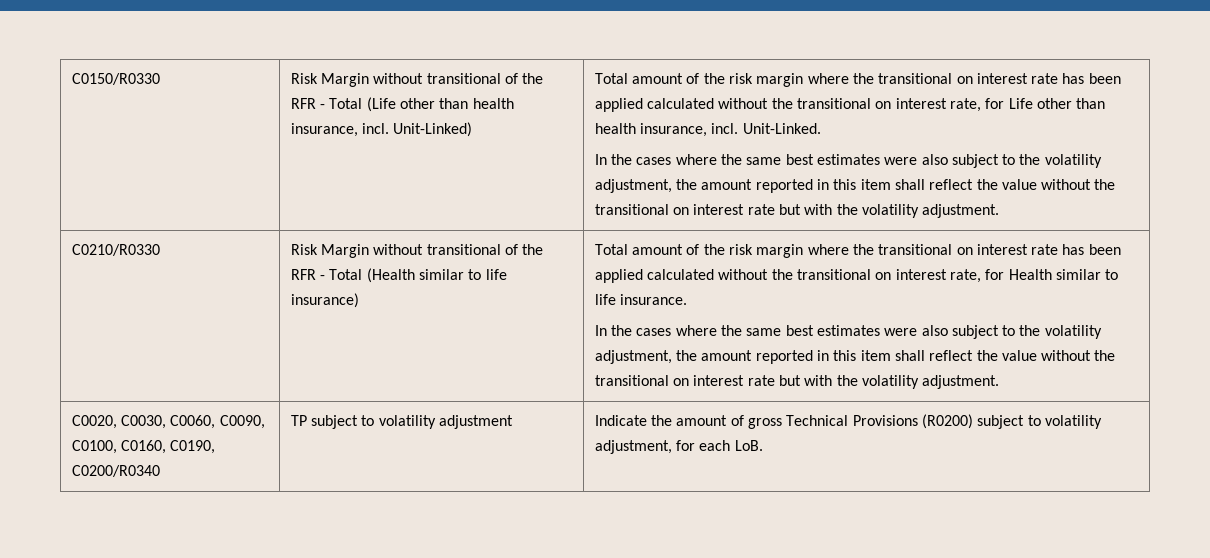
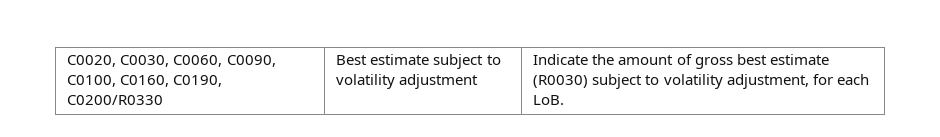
[71,73,160,85] [290,73,544,87] [290,97,514,112] [290,122,473,137] [594,73,1121,87] [594,98,1106,112] [594,123,821,137] [594,154,1102,168] [594,179,1116,193] [594,204,1000,218] [71,244,160,256] [290,244,544,258] [290,268,507,283] [290,293,359,308] [594,244,1121,258] [594,269,1119,283] [594,294,687,305] [594,325,1102,339] [594,350,1116,364] [594,375,1000,389] C0150/R0330 | Risk Margin without transitional of the RFR - Total (Life other than health insurance, incl. Unit-Linked) | Total amount of the risk margin where the transitional on interest rate has been applied calculated without the transitional on interest rate, for Life other than health insurance, incl. Unit-Linked. // In the cases where the same best estimates were also subject to the volatility adjustment, the amount reported in this item shall reflect the value without the transitional on interest rate but with the volatility adjustment. // C0210/R0330 | Risk Margin without transitional of the RFR - Total (Health similar to life insurance) | Total amount of the risk margin where the transitional on interest rate has been applied calculated without the transitional on interest rate, for Health similar to life insurance. // In the cases where the same best estimates were also subject to the volatility adjustment, the amount reported in this item shall reflect the value without the transitional on interest rate but with the volatility adjustment. // -> (67, 61) none
[71,465,160,477] [290,415,307,426] C0200/R0340 | TP -> [67,95,164,105] [336,54,430,65] C0200/R0330 | Best estimate
[786,414,973,429] Technical Provisions (R0200) -> [736,54,829,65] [533,75,589,88] best estimate (R0030)

